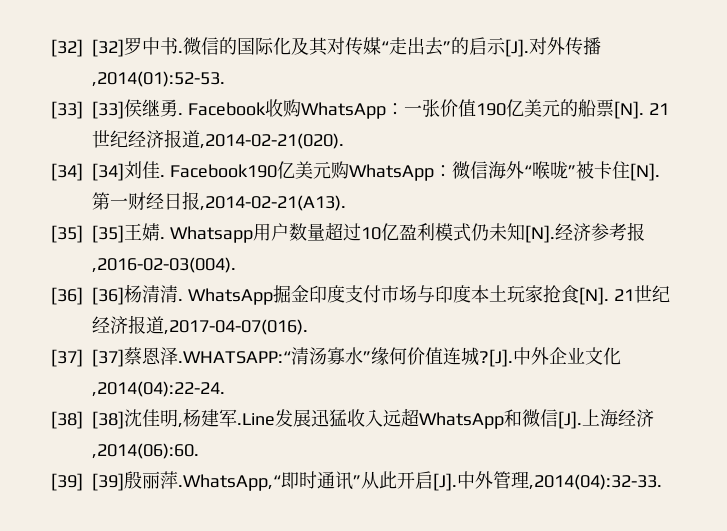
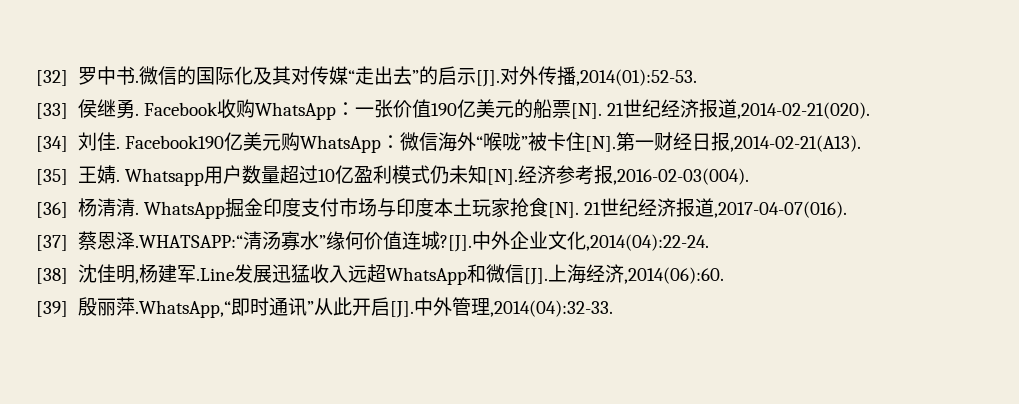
[51,39,124,57] [32] [32] -> [36,70,68,86] [32]
[92,101,124,119] [33] -> (68, 111) none
[92,163,124,181] [34] -> (68, 144) none
[92,225,124,243] [35] -> (68, 177) none
[92,287,124,305] [36] -> (68, 210) none
[92,349,124,367] [37] -> (68, 243) none
[92,411,124,429] [38] -> (68, 276) none
[92,473,124,491] [39] -> (68, 309) none

